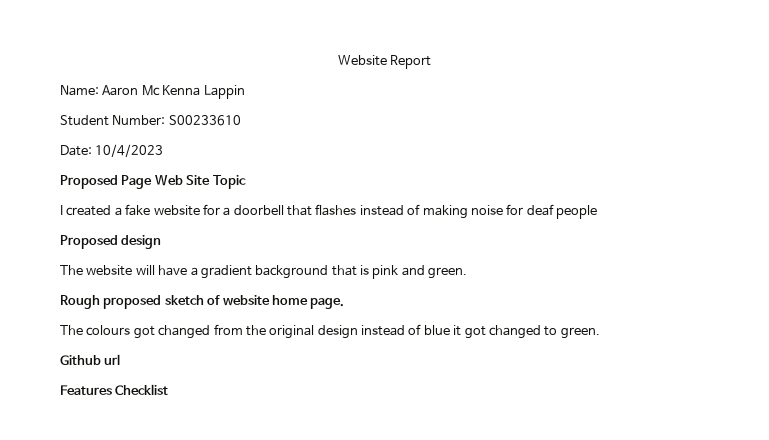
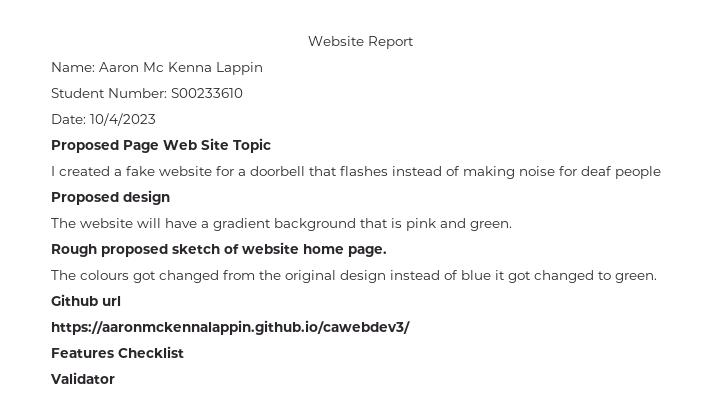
(121, 359) none -> [51,320,410,335] // https://aaronmckennalappin.github.io/cawebdev3/
(169, 389) none -> [50,372,115,384] // Validator

